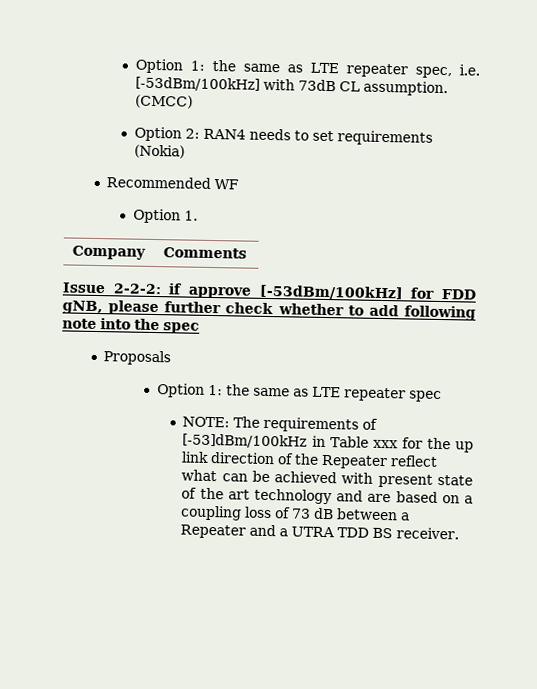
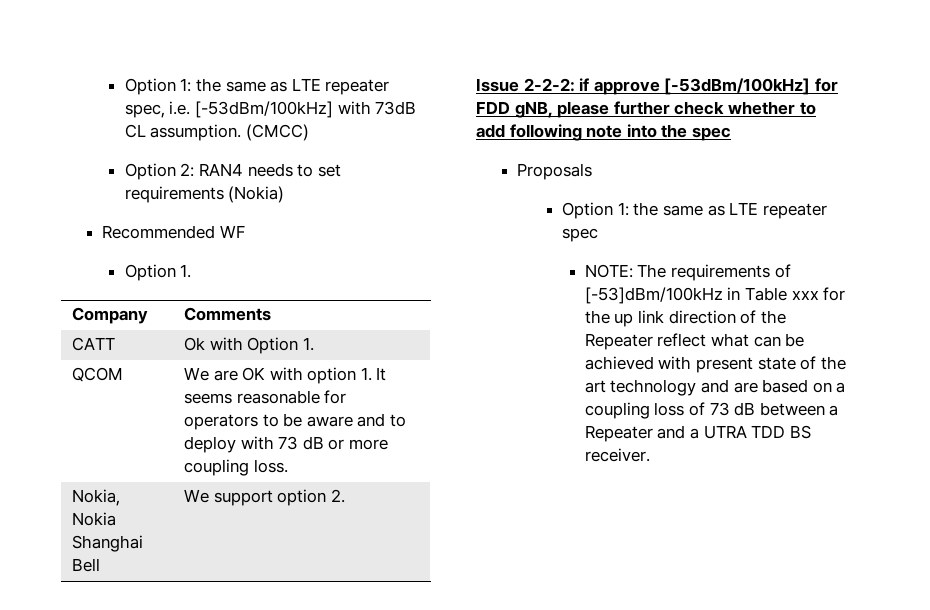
(248, 253) none -> [71,337,115,351] [183,337,314,354] [71,367,123,382] [183,367,387,384] [183,390,347,404] [183,413,406,430] [183,436,388,453] [183,459,288,476] [71,489,120,506] [71,512,116,526] [71,535,143,552] [71,558,100,572] [183,489,345,506] // CATT | Ok with Option 1. // QCOM | We are OK with option 1. It seems reasonable for operators to be aware and to deploy with 73 dB or more coupling loss. // Nokia, Nokia Shanghai Bell | We support option 2.

